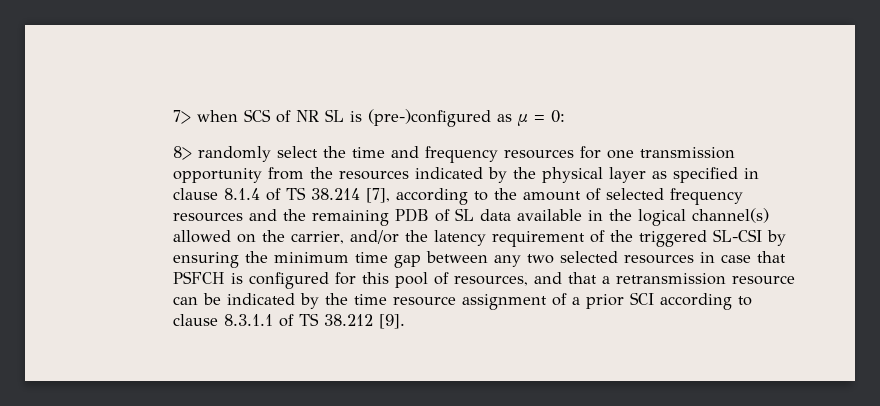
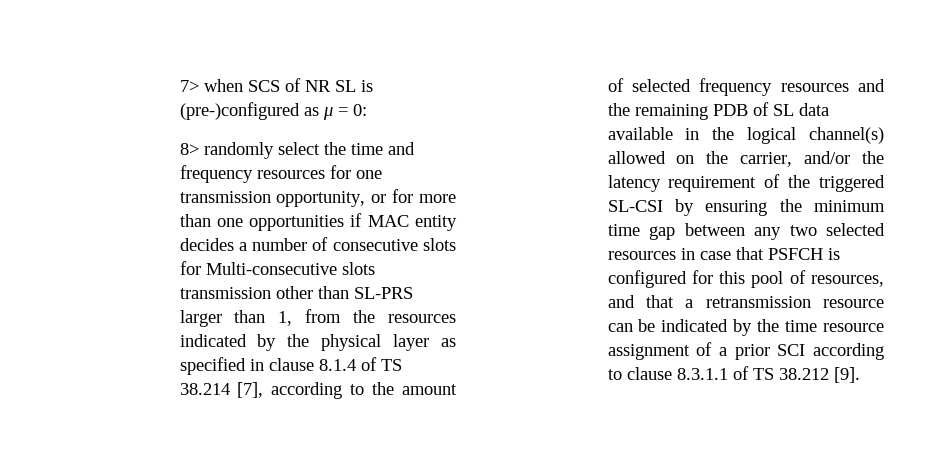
[173,168,263,183] opportunity -> [276,189,456,207] [179,213,458,231] [179,237,457,251] [179,261,375,275] [179,286,413,299] [179,310,293,327] opportunity, or for more than one opportunities if MAC entity decides a number of consecutive slots for Multi-consecutive slots transmission other than SL-PRS larger than 1,

